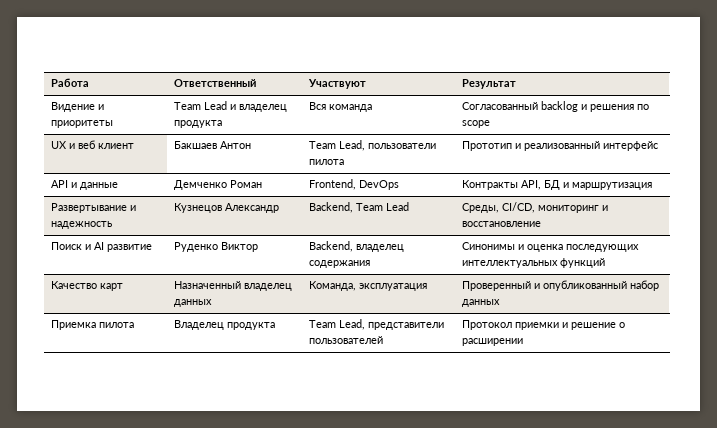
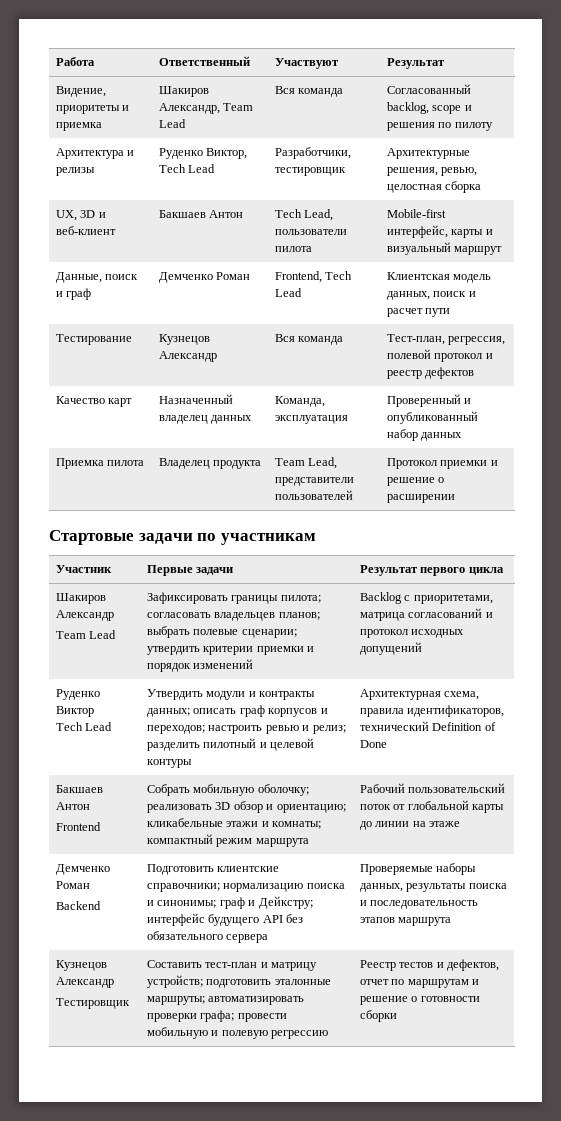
[50,102,104,112] [50,120,113,128] [173,101,287,112] [173,120,222,128] Видение и приоритеты | Team Lead и владелец продукта -> [56,86,107,97] [56,105,130,114] [56,122,103,131] [159,86,210,97] [159,103,254,114] [159,119,187,128] Видение, приоритеты и приемка | Шакиров Александр, Team Lead
[540,101,578,112] backlog -> [387,102,462,114] backlog, scope
[461,120,490,128] [50,140,134,149] scope // UX и веб клиент -> [454,122,493,131] [56,148,135,159] [56,167,96,176] [159,148,248,159] [159,164,216,173] [275,147,352,159] [275,167,347,176] [387,148,471,159] [387,167,478,176] [387,181,482,193] [56,210,106,221] [56,226,117,235] пилоту // Архитектура и релизы | Руденко Виктор, Tech Lead | Разработчики, тестировщик | Архитектурные решения, ревью, целостная сборка // UX, 3D и веб-клиент
[308,141,336,149] Team -> [275,209,303,218] Tech
[461,141,658,151] [50,180,118,190] [173,180,262,190] [308,179,399,190] [461,180,652,190] [50,203,136,213] [50,221,112,229] [173,203,279,213] [308,202,409,213] [461,202,608,213] [461,221,541,227] [50,242,152,252] [173,242,258,252] [308,241,404,252] [308,260,370,268] [461,242,639,252] [461,258,605,268] Прототип и реализованный интерфейс // API и данные | Демченко Роман | Frontend, DevOps | Контракты API, БД и маршрутизация // Развертывание и надежность | Кузнецов Александр | Backend, Team Lead | Среды, CI/CD, мониторинг и восстановление // Поиск и AI развитие | Руденко Виктор | Backend, владелец содержания | Синонимы и оценка последующих интеллектуальных функций -> [387,209,447,218] [387,225,493,238] [387,242,503,255] [56,272,139,283] [56,288,92,300] [159,272,251,283] [275,271,353,283] [275,288,303,297] [387,272,492,283] [387,291,476,300] [387,308,451,317] [56,334,133,345] [159,334,211,345] [159,351,218,362] [275,334,344,345] [387,334,506,345] [387,349,493,362] [387,367,475,379] Mobile-first интерфейс, карты и визуальный маршрут // Данные, поиск и граф | Демченко Роман | Frontend, Tech Lead | Клиентская модель данных, поиск и расчет пути // Тестирование | Кузнецов Александр | Вся команда | Тест-план, регрессия, полевой протокол и реестр дефектов
(523, 342) none -> [49,530,316,545] [56,565,113,573] [147,565,234,576] [360,565,504,576] [56,593,107,604] [56,610,115,621] [56,630,117,639] [147,592,321,604] [147,612,320,621] [147,626,297,638] [147,646,315,655] [147,659,254,672] [360,592,493,604] [360,608,493,621] [360,629,465,638] [360,642,423,655] [56,689,101,700] [56,706,95,717] [56,722,113,731] [147,689,316,700] [147,705,328,717] [147,725,346,734] [147,738,315,751] [147,759,193,768] [360,689,480,700] [360,705,505,717] [360,721,496,731] [360,740,388,748] [56,785,104,793] [56,802,91,810] [56,822,102,831] [147,784,309,796] [147,801,346,813] [147,818,322,829] [147,834,309,847] [360,783,506,793] [360,800,505,813] [360,821,461,830] [56,864,111,875] [56,881,91,889] [56,901,102,910] [147,864,280,875] [147,883,345,892] [147,896,313,909] [147,913,304,926] [147,931,269,943] [360,863,477,875] [360,883,507,892] [360,900,479,909] [360,917,452,926] [56,960,108,971] [56,977,115,988] [56,998,131,1009] [147,960,318,971] [147,975,331,988] [147,996,305,1005] [147,1010,287,1022] [147,1027,329,1039] [360,959,500,971] [360,979,480,988] [360,996,480,1005] [360,1010,398,1022] // Стартовые задачи по участникам // Участник | Первые задачи | Результат первого цикла // Шакиров Александр // Team Lead | Зафиксировать границы пилота; согласовать владельцев планов; выбрать полевые сценарии; утвердить критерии приемки и порядок изменений | Backlog с приоритетами, матрица согласований и протокол исходных допущений // Руденко Виктор // Tech Lead | Утвердить модули и контракты данных; описать граф корпусов и переходов; настроить ревью и релиз; разделить пилотный и целевой контуры | Архитектурная схема, правила идентификаторов, технический Definition of Done // Бакшаев Антон // Frontend | Собрать мобильную оболочку; реализовать 3D обзор и ориентацию; кликабельные этажи и комнаты; компактный режим маршрута | Рабочий пользовательский поток от глобальной карты до линии на этаже // Демченко Роман // Backend | Подготовить клиентские справочники; нормализацию поиска и синонимы; граф и Дейкстру; интерфейс будущего API без обязательного сервера | Проверяемые наборы данных, результаты поиска и последовательность этапов маршрута // Кузнецов Александр // Тестировщик | Составить тест-план и матрицу устройств; подготовить эталонные маршруты; автоматизировать проверки графа; провести мобильную и полевую регрессию | Реестр тестов и дефектов, отчет по маршрутам и решение о готовности сборки

